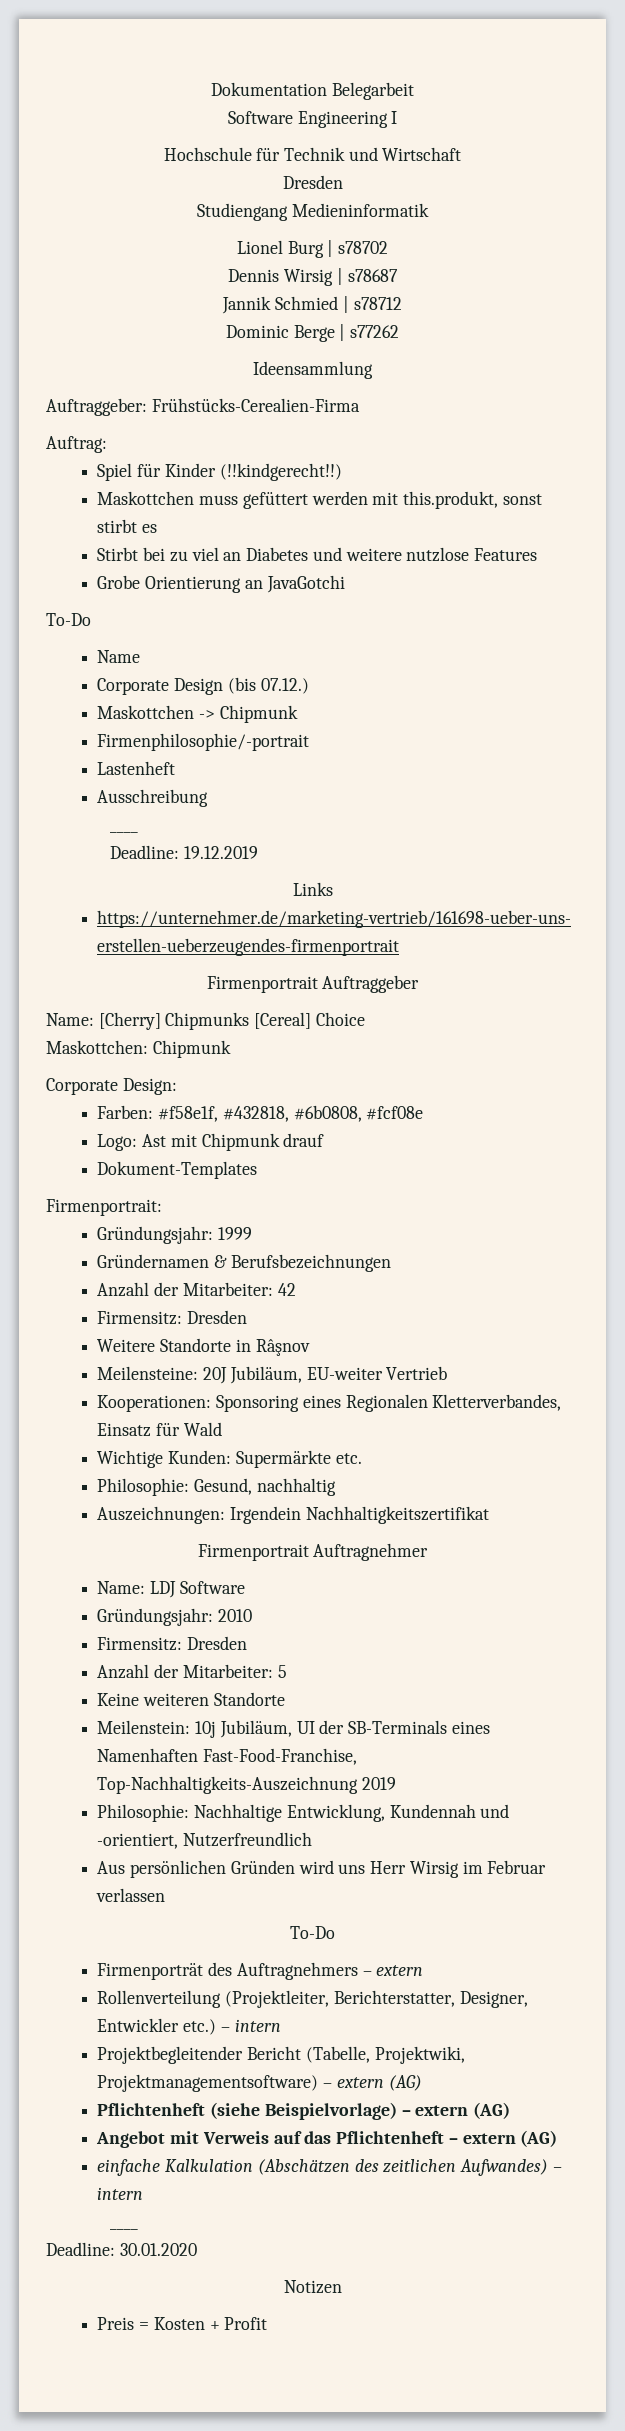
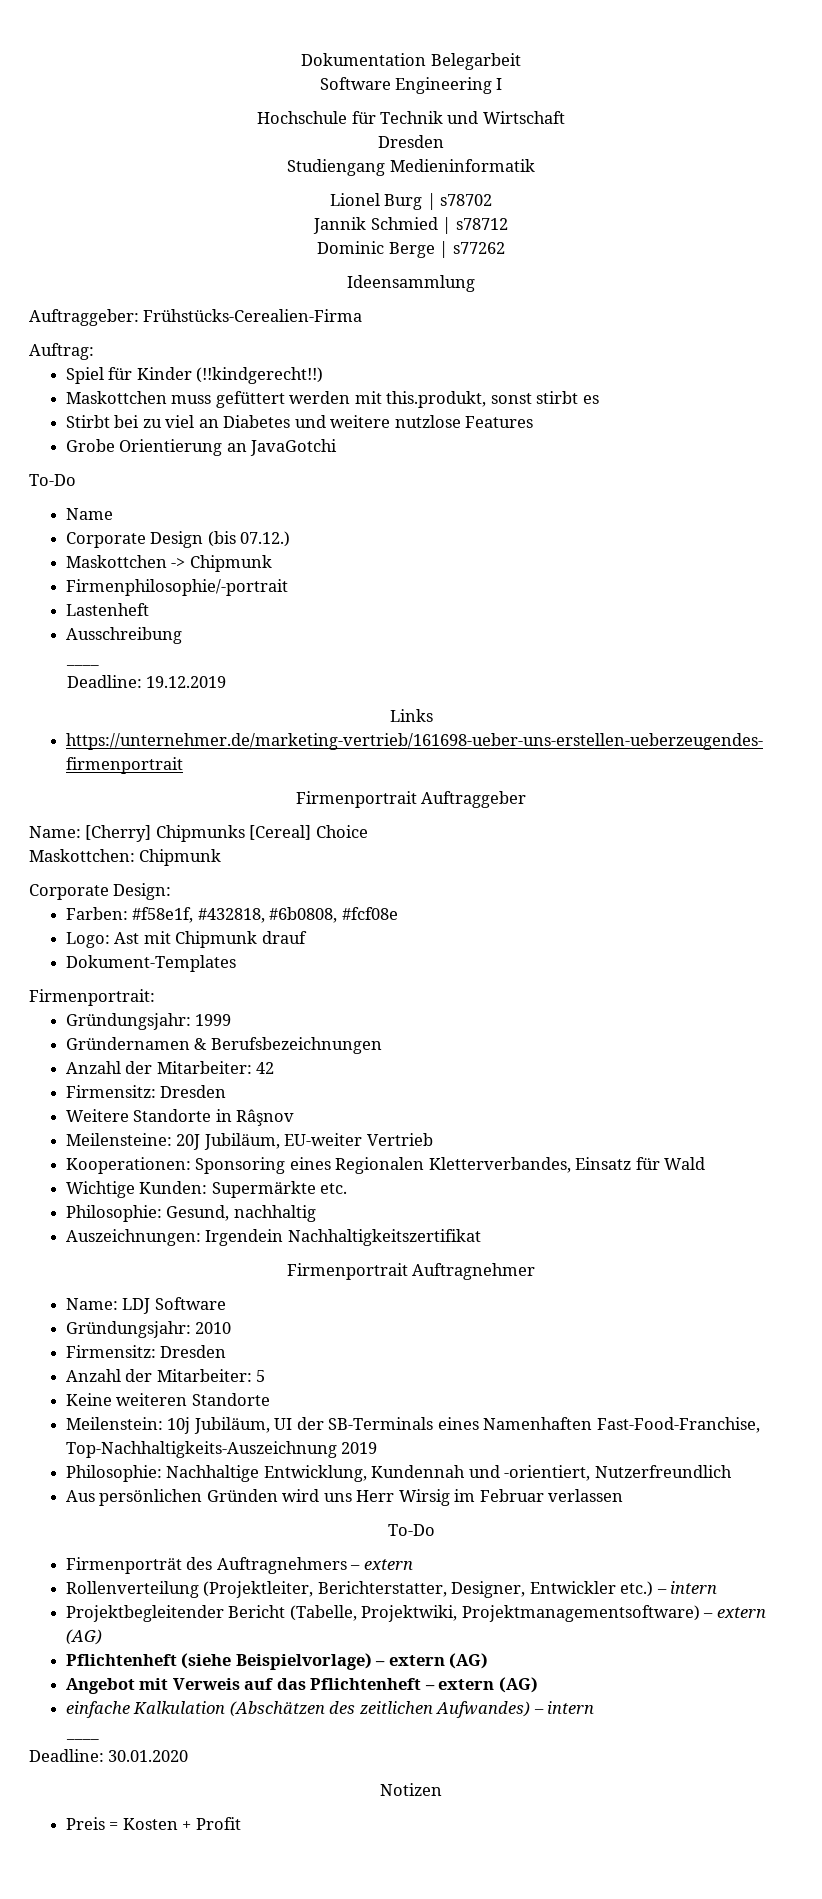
[228,268,398,286] // Dennis Wirsig | s78687 -> (493, 200) none

